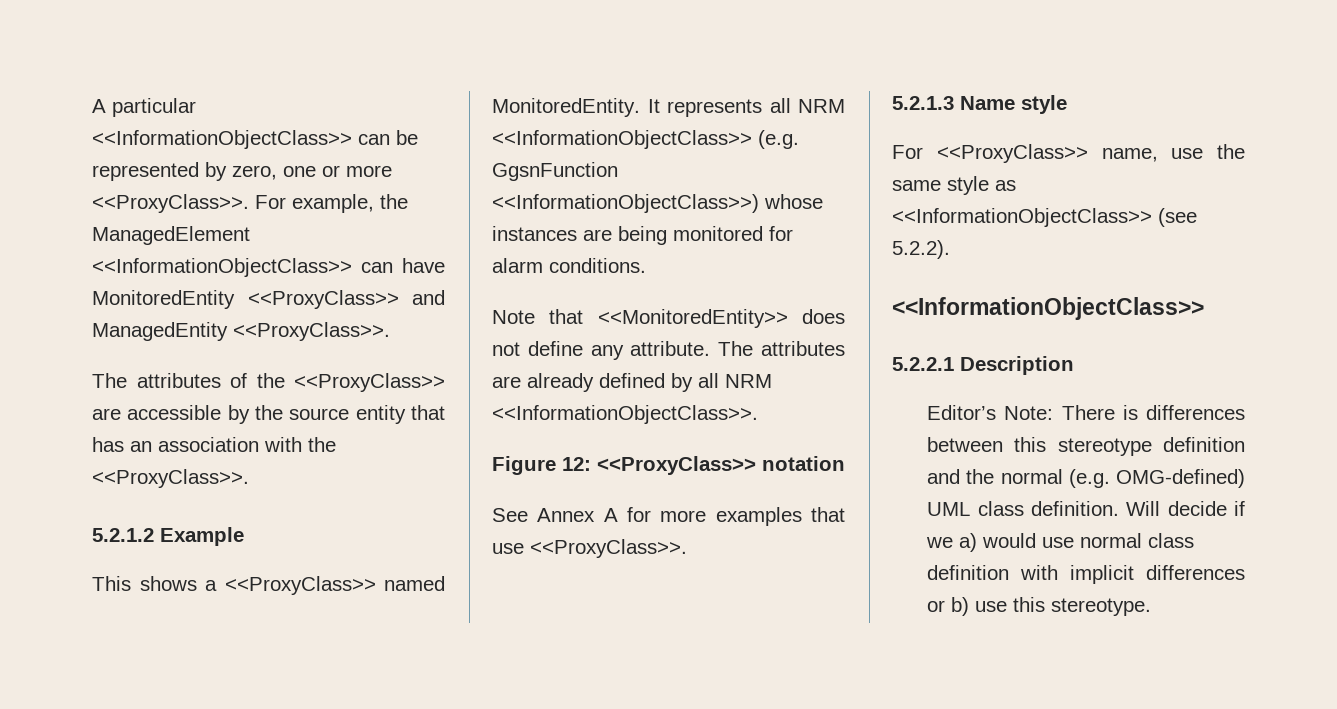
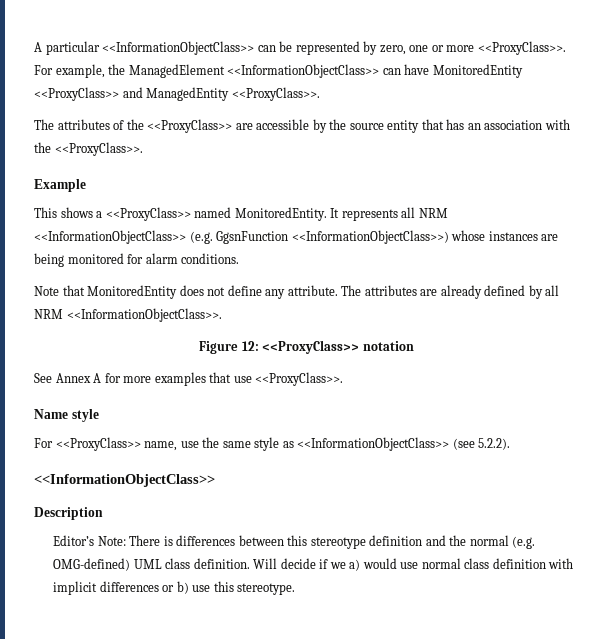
[92,528,154,542] 5.2.1.2 -> (143, 149) none
[597,309,788,328] <<MonitoredEntity>> -> [87,285,178,299] MonitoredEntity
[892,96,954,110] 5.2.1.3 -> (344, 379) none
[892,357,954,371] 5.2.2.1 -> (215, 480) none

